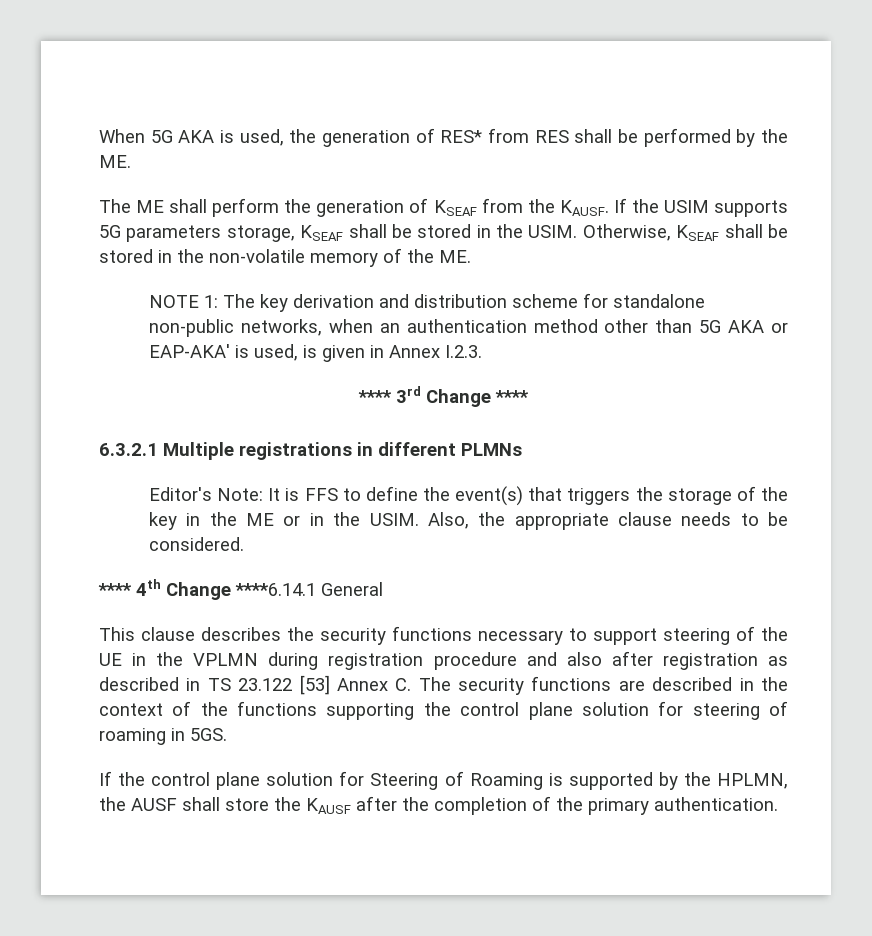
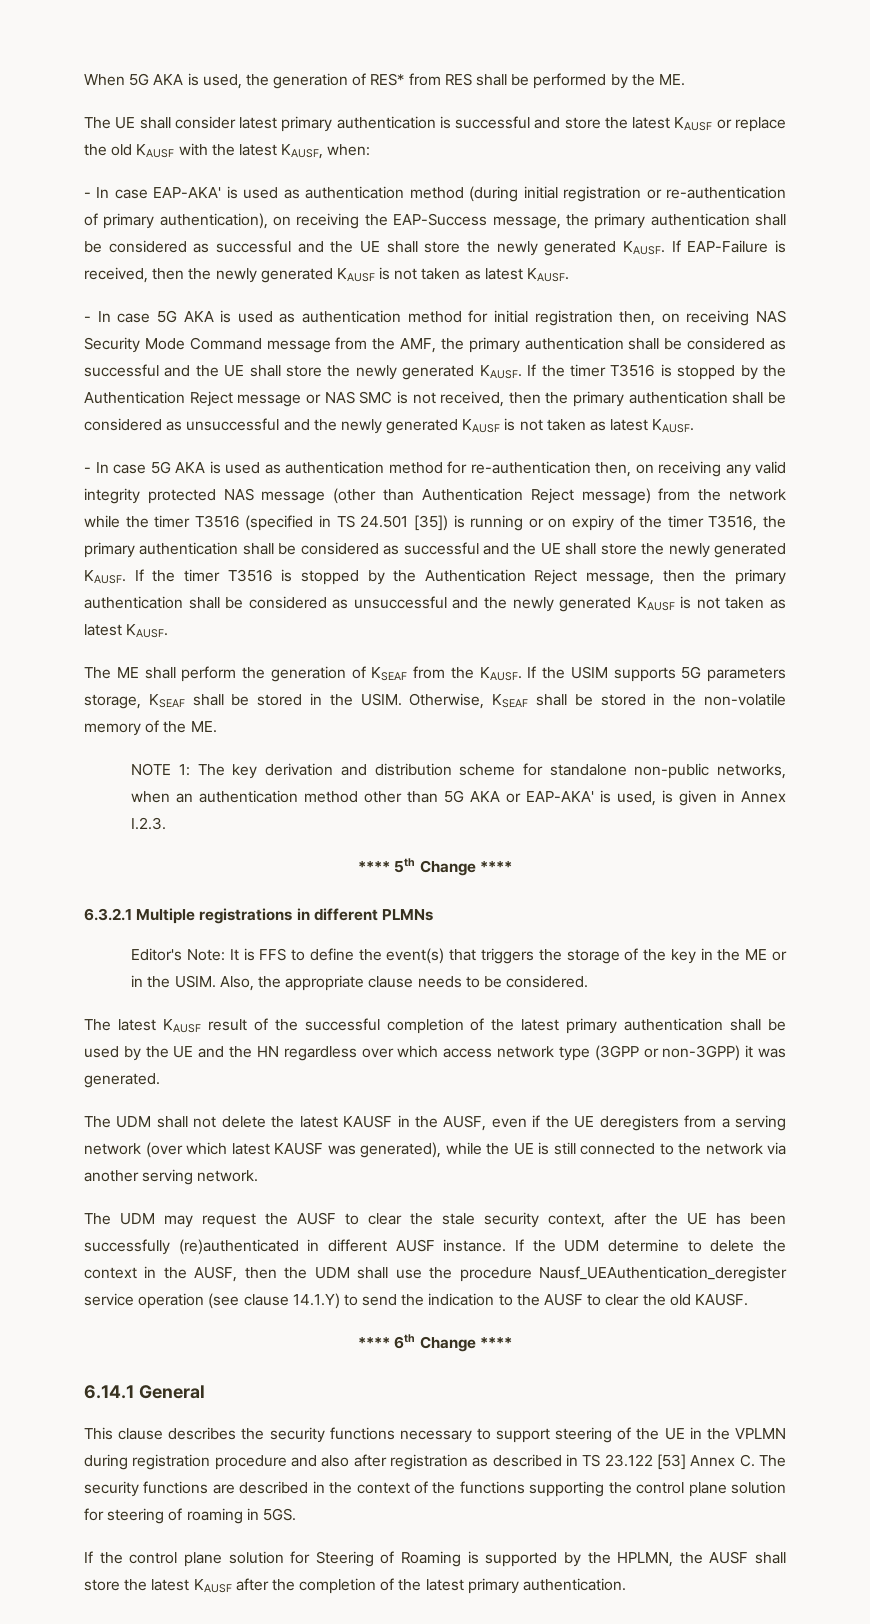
(131, 161) none -> [84,116,786,132] [84,143,371,159] [84,186,786,202] [84,213,786,229] [84,240,786,256] [84,267,570,283] [84,310,786,326] [84,337,786,353] [84,364,786,380] [84,391,786,407] [84,418,695,434] [84,461,786,477] [84,488,786,504] [84,515,786,531] [84,542,787,558] [84,569,786,585] [84,596,786,612] [84,624,169,638] // The UE shall consider latest primary authentication is successful and store the latest KAUSF or replace the old KAUSF with the latest KAUSF, when: // - In case EAP-AKA' is used as authentication method (during initial registration or re-authentication of primary authentication), on receiving the EAP-Success message, the primary authentication shall be considered as successful and the UE shall store the newly generated KAUSF. If EAP-Failure is received, then the newly generated KAUSF is not taken as latest KAUSF. // - In case 5G AKA is used as authentication method for initial registration then, on receiving NAS Security Mode Command message from the AMF, the primary authentication shall be considered as successful and the UE shall store the newly generated KAUSF. If the timer T3516 is stopped by the Authentication Reject message or NAS SMC is not received, then the primary authentication shall be considered as unsuccessful and the newly generated KAUSF is not taken as latest KAUSF. // - In case 5G AKA is used as authentication method for re-authentication then, on receiving any valid integrity protected NAS message (other than Authentication Reject message) from the network while the timer T3516 (specified in TS 24.501 [35]) is running or on expiry of the timer T3516, the primary authentication shall be considered as successful and the UE shall store the newly generated KAUSF. If the timer T3516 is stopped by the Authentication Reject message, then the primary authentication shall be considered as unsuccessful and the newly generated KAUSF is not taken as latest KAUSF.
[396,386,421,403] 3rd -> [394,858,416,873] 5th
[98,579,316,600] **** 4th Change ****6.14.1 -> [84,1018,787,1034] [84,1045,787,1061] [84,1073,160,1088] [84,1115,787,1131] [84,1142,786,1158] [84,1169,259,1185] [84,1212,786,1228] [84,1239,786,1255] [84,1266,787,1282] [84,1293,748,1309] [358,1334,512,1352] [84,1385,134,1399] The latest KAUSF result of the successful completion of the latest primary authentication shall be used by the UE and the HN regardless over which access network type (3GPP or non-3GPP) it was generated. // The UDM shall not delete the latest KAUSF in the AUSF, even if the UE deregisters from a serving network (over which latest KAUSF was generated), while the UE is still connected to the network via another serving network. // The UDM may request the AUSF to clear the stale security context, after the UE has been successfully (re)authenticated in different AUSF instance. If the UDM determine to delete the context in the AUSF, then the UDM shall use the procedure Nausf_UEAuthentication_deregister service operation (see clause 14.1.Y) to send the indication to the AUSF to clear the old KAUSF. // **** 6th Change **** // 6.14.1
(301, 804) none -> [151,1579,190,1591] latest
(583, 804) none -> [425,1579,464,1591] latest

